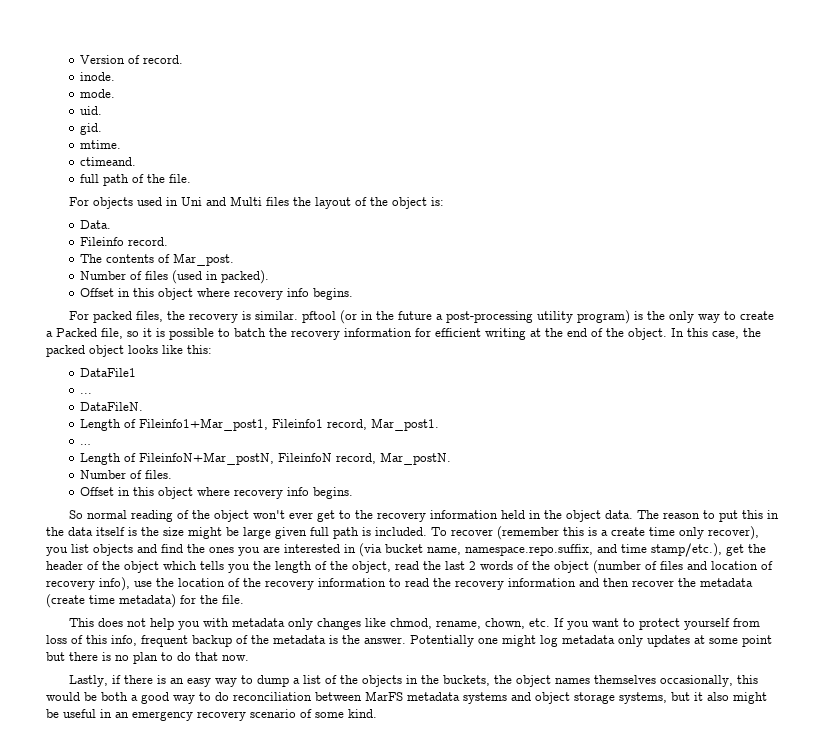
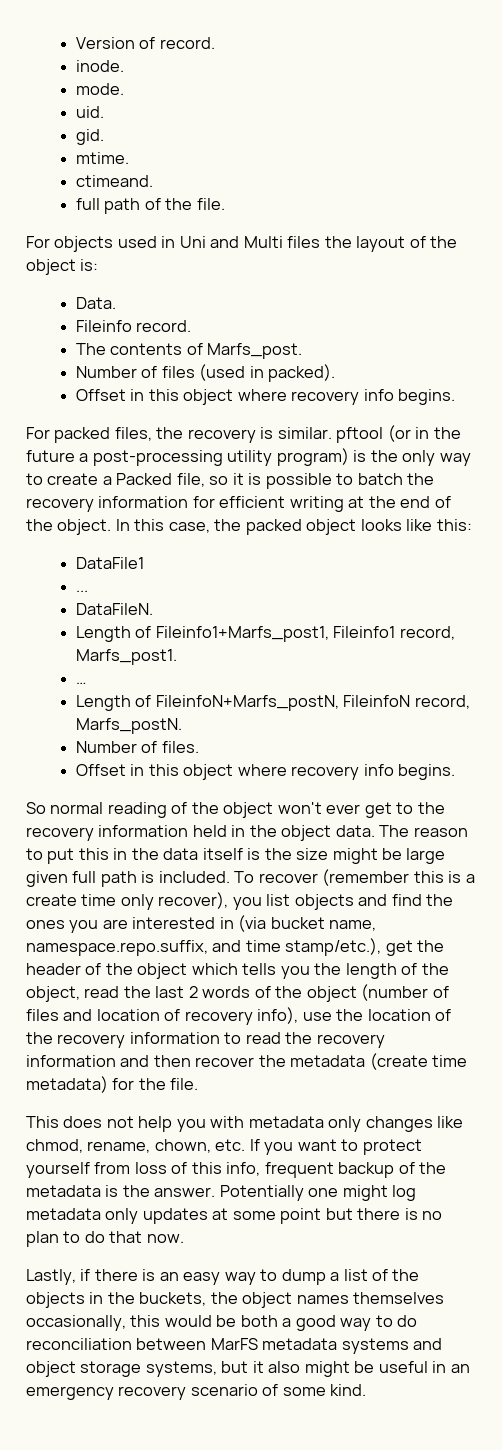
[173,253,235,266] Mar_post. -> [207,343,303,359] Marfs_post.
[139,418,269,431] Fileinfo1+Mar_post1, -> [155,626,329,642] Fileinfo1+Marfs_post1,
[371,418,440,431] Mar_post1. -> [75,649,177,665] Marfs_post1.
[139,452,275,465] FileinfoN+Mar_postN, -> [155,695,339,711] FileinfoN+Marfs_postN,
[380,452,452,465] Mar_postN. -> [75,718,182,734] Marfs_postN.

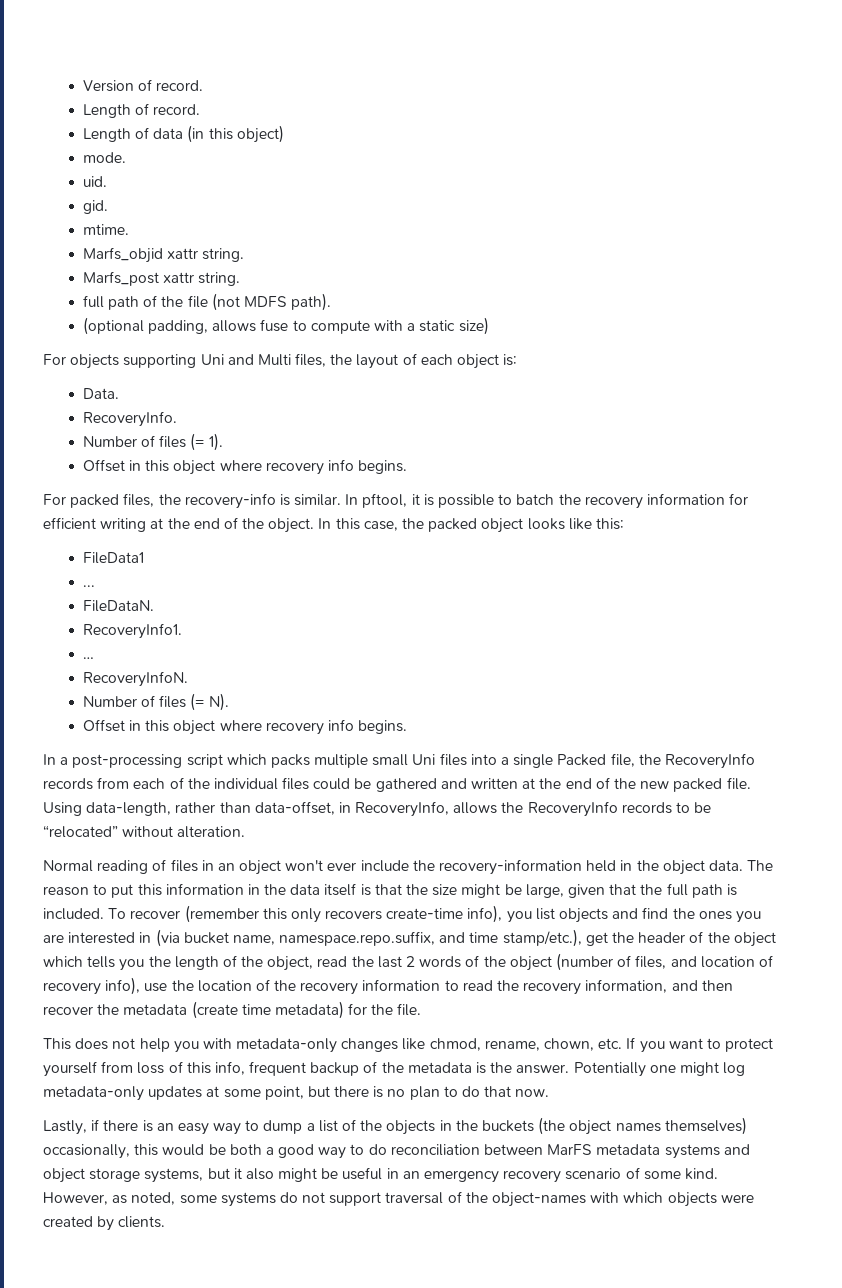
[75,60,124,72] [75,83,124,95] [75,106,104,118] [75,129,104,145] [75,152,129,164] [75,175,153,187] [75,198,225,214] inode. // mode. // uid. // gid. // mtime. // ctimeand. // full path of the file. -> [82,103,201,118] [82,125,284,143] [82,152,126,163] [82,176,107,187] [82,200,108,214] [82,224,129,235] [82,247,245,263] [82,271,241,286] [82,293,332,311] [82,317,489,335] Length of record. // Length of data (in this object) // mode. // uid. // gid. // mtime. // Marfs_objid xattr string. // Marfs_post xattr string. // full path of the file (not MDFS path). // (optional padding, allows fuse to compute with a static size)
[117,236,176,248] used in -> [123,354,197,368] supporting
[287,236,321,248] files -> [295,353,327,367] files,
[430,236,458,248] the -> [420,354,453,365] each
[75,320,192,332] [75,343,303,359] [75,364,336,382] Fileinfo record. // The contents of Marfs_post. // Number of files (used in packed). -> [82,411,177,427] [82,433,223,451] RecoveryInfo. // Number of files (= 1).
[187,429,256,443] recovery -> [184,493,276,509] recovery-info
[336,425,461,443] [26,448,471,466] [26,473,229,487] pftool (or in the future a post-processing utility program) is the only way to create a Packed file, so -> [345,493,408,508] In pftool,
[75,557,144,569] [75,590,88,592] [75,603,153,615] [75,626,455,642] [75,649,177,665] [75,682,86,684] [75,695,470,711] [75,718,182,734] [75,741,199,753] [75,764,455,780] [26,802,445,818] [26,825,189,841] DataFile1 // ... // DataFileN. // Length of Fileinfo1+Marfs_post1, Fileinfo1 record, Marfs_post1. // … // Length of FileinfoN+Marfs_postN, FileinfoN record, Marfs_postN. // Number of files. // Offset in this object where recovery info begins. // So normal reading of the object won't ever get to the recovery information -> [82,552,144,564] [82,585,95,587] [82,600,154,612] [82,623,182,639] [82,657,94,659] [82,671,188,687] [82,693,229,711] [82,719,408,735] [43,753,755,769] [43,777,751,792] [43,801,712,817] [43,825,246,838] [43,859,583,875] FileData1 // ... // FileDataN. // RecoveryInfo1. // … // RecoveryInfoN. // Number of files (= N). // Offset in this object where recovery info begins. // In a post-processing script which packs multiple small Uni files into a single Packed file, the RecoveryInfo records from each of the individual files could be gathered and written at the end of the new packed file. Using data-length, rather than data-offset, in RecoveryInfo, allows the RecoveryInfo records to be “relocated” without alteration. // Normal reading of files in an object won't ever include the recovery-information
(109, 854) none -> [165,883,244,895] information
(261, 854) none -> [374,884,402,895] that
[406,848,446,864] [26,871,68,887] large given -> [525,884,663,898] large, given that the
[448,871,475,883] [26,892,229,910] is a create time only recover), -> [290,905,503,923] only recovers create-time info),
[26,1009,59,1021] files -> [635,955,667,969] files,
[26,1055,116,1067] information -> [585,979,668,993] information,
[248,1116,362,1132] metadata only -> [236,1038,338,1053] metadata-only
[26,1208,139,1224] metadata only -> [43,1086,144,1101] metadata-only
[280,1208,322,1224] point -> [264,1086,304,1100] point,
[139,1292,238,1306] buckets, the -> [481,1117,566,1135] buckets (the
[353,1292,445,1304] themselves -> [664,1117,747,1135] themselves)
(367, 1390) none -> [43,1191,754,1207] [43,1216,166,1231] However, as noted, some systems do not support traversal of the object-names with which objects were created by clients.

